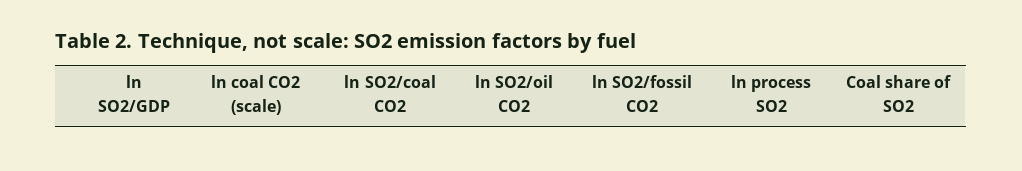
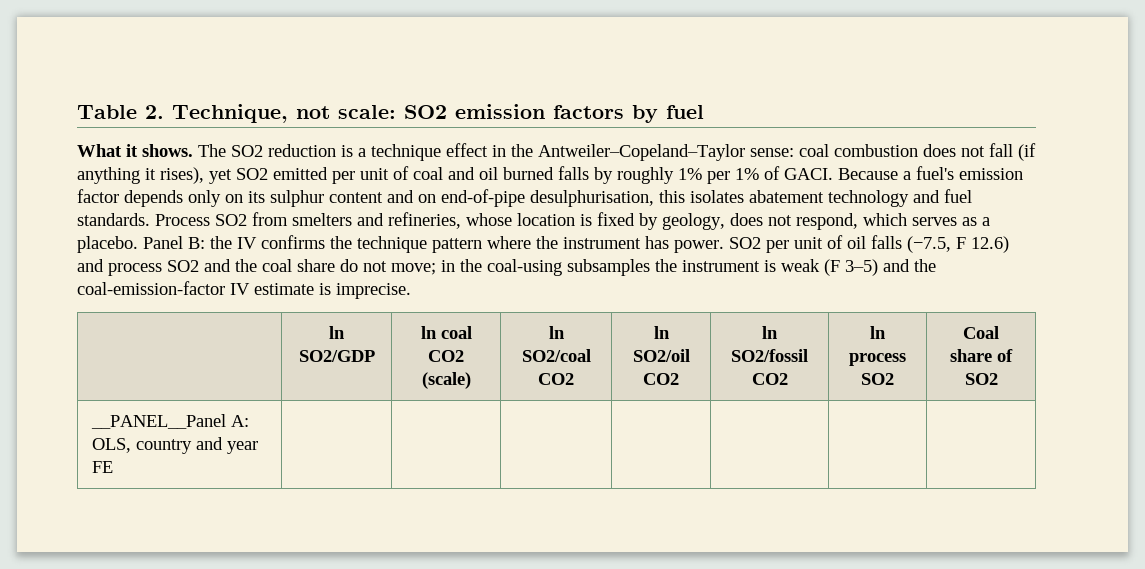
(636, 40) none -> [77,143,1036,161] [77,166,1023,184] [77,189,972,207] [77,212,990,230] [77,235,1009,253] [77,259,936,276] [77,281,411,299] // What it shows. The SO2 reduction is a technique effect in the Antweiler–Copeland–Taylor sense: coal combustion does not fall (if anything it rises), yet SO2 emitted per unit of coal and oil burned falls by roughly 1% per 1% of GACI. Because a fuel's emission factor depends only on its sulphur content and on end-of-pipe desulphurisation, this isolates abatement technology and fuel standards. Process SO2 from smelters and refineries, whose location is fixed by geology, does not respond, which serves as a placebo. Panel B: the IV confirms the technique pattern where the instrument has power. SO2 per unit of oil falls (−7.5, F 12.6) and process SO2 and the coal share do not move; in the coal-using subsamples the instrument is weak (F 3–5) and the coal-emission-factor IV estimate is imprecise.
(914, 106) none -> [90,414,249,429] [91,437,258,454] [91,461,113,473] // __PANEL__Panel A: OLS, country and year FE | | | | | | |

